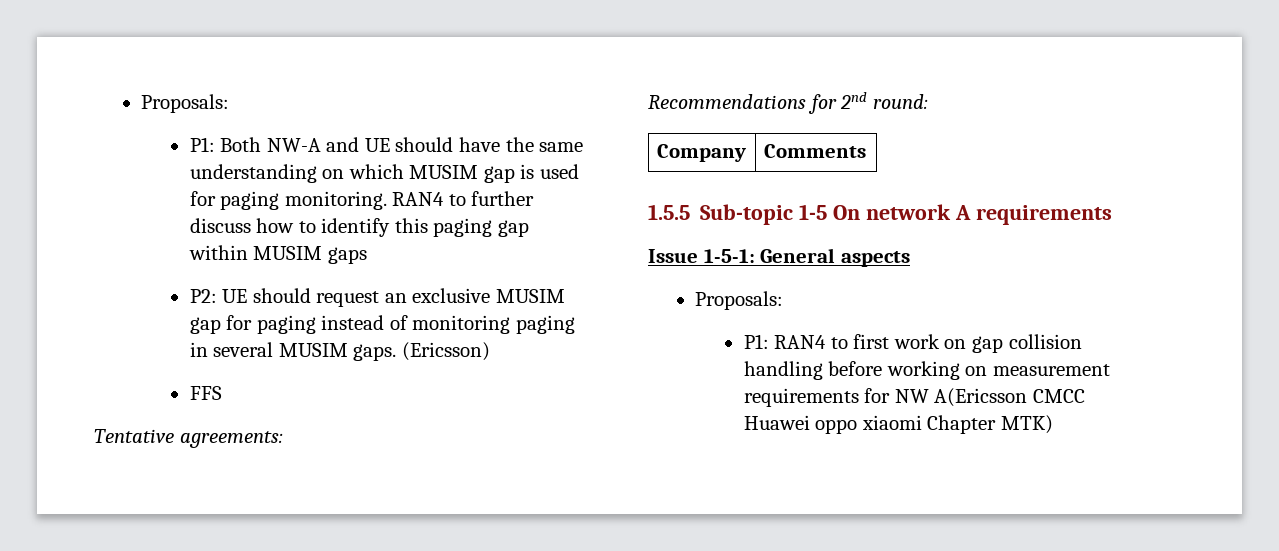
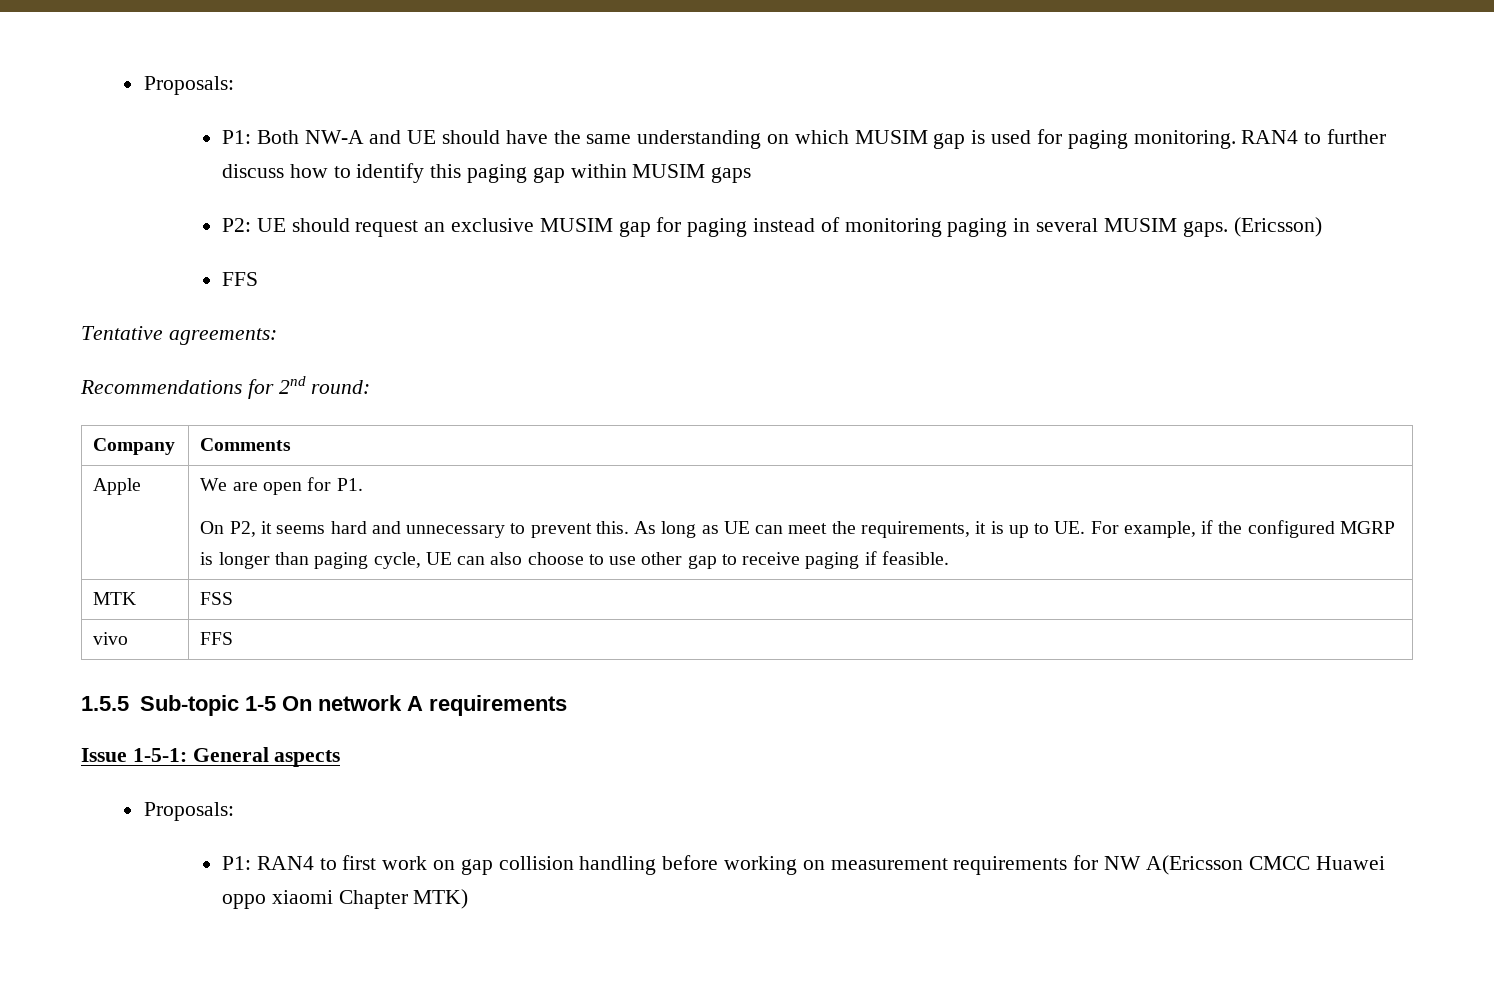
(866, 151) none -> [93,478,142,495] [200,477,363,495] [200,520,1395,538] [200,551,949,569] [93,592,137,605] [200,592,234,605] [93,632,129,645] [200,632,234,645] // Apple | We are open for P1. // On P2, it seems hard and unnecessary to prevent this. As long as UE can meet the requirements, it is up to UE. For example, if the configured MGRP is longer than paging cycle, UE can also choose to use other gap to receive paging if feasible. // MTK | FSS // vivo | FFS

